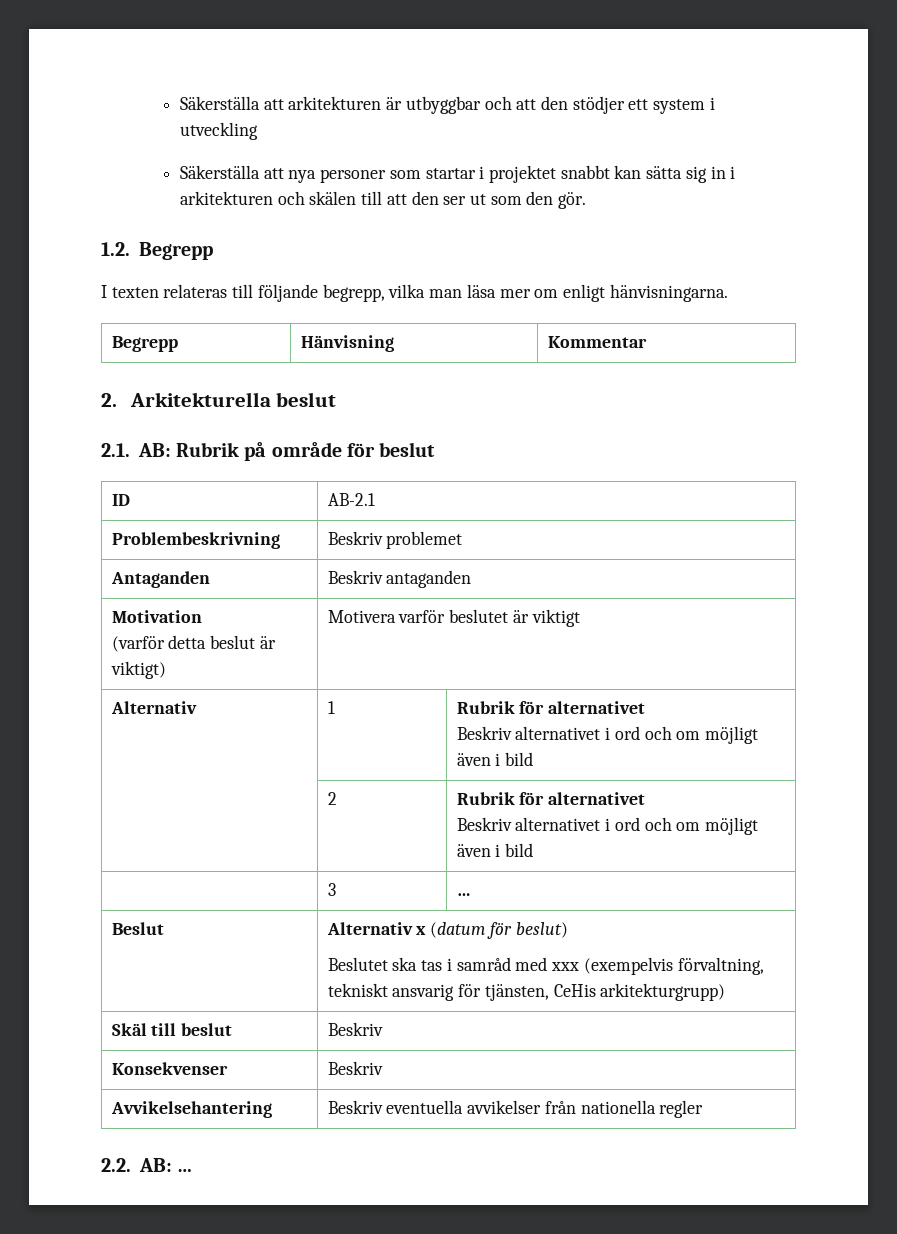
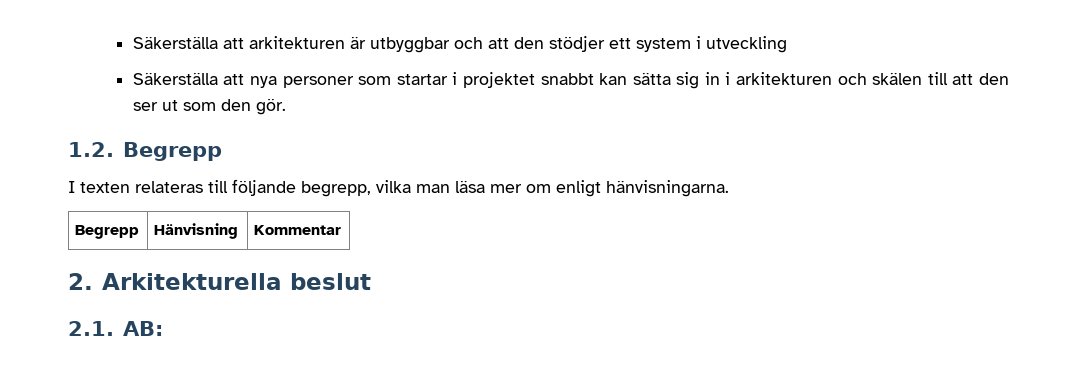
[176,442,436,461] [111,494,130,506] [327,493,375,506] [111,532,280,549] [327,531,463,549] [110,571,210,588] [327,570,472,588] [111,610,202,623] [111,635,276,652] [110,661,166,679] [327,609,580,627] [110,701,197,714] [327,701,335,714] [456,701,646,714] [456,726,759,744] [456,752,534,766] [327,792,337,805] [456,792,646,805] [456,817,759,835] [456,843,534,857] [327,883,336,896] [456,893,471,896] [111,922,164,935] [326,922,568,939] [327,957,764,975] [327,983,726,1001] [111,1023,233,1036] [327,1022,383,1036] [111,1062,228,1075] [327,1061,383,1075] [110,1101,272,1118] [327,1100,704,1118] [101,1158,193,1172] Rubrik på område för beslut // ID | AB-2.1 // Problembeskrivning | Beskriv problemet // Antaganden | Beskriv antaganden // Motivation // (varför detta beslut är viktigt) | Motivera varför beslutet är viktigt // Alternativ | 1 | Rubrik för alternativet // Beskriv alternativet i ord och om möjligt även i bild // | 2 | Rubrik för alternativet // Beskriv alternativet i ord och om möjligt även i bild // | 3 | … // Beslut | Alternativ x (datum för beslut) // Beslutet ska tas i samråd med xxx (exempelvis förvaltning, tekniskt ansvarig för tjänsten, CeHis arkitekturgrupp) // Skäl till beslut | Beskriv // Konsekvenser | Beskriv // Avvikelsehantering | Beskriv eventuella avvikelser från nationella regler // 2.2. AB: … -> (163, 328) none

